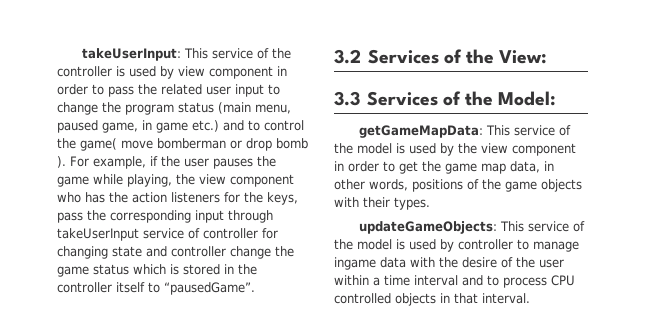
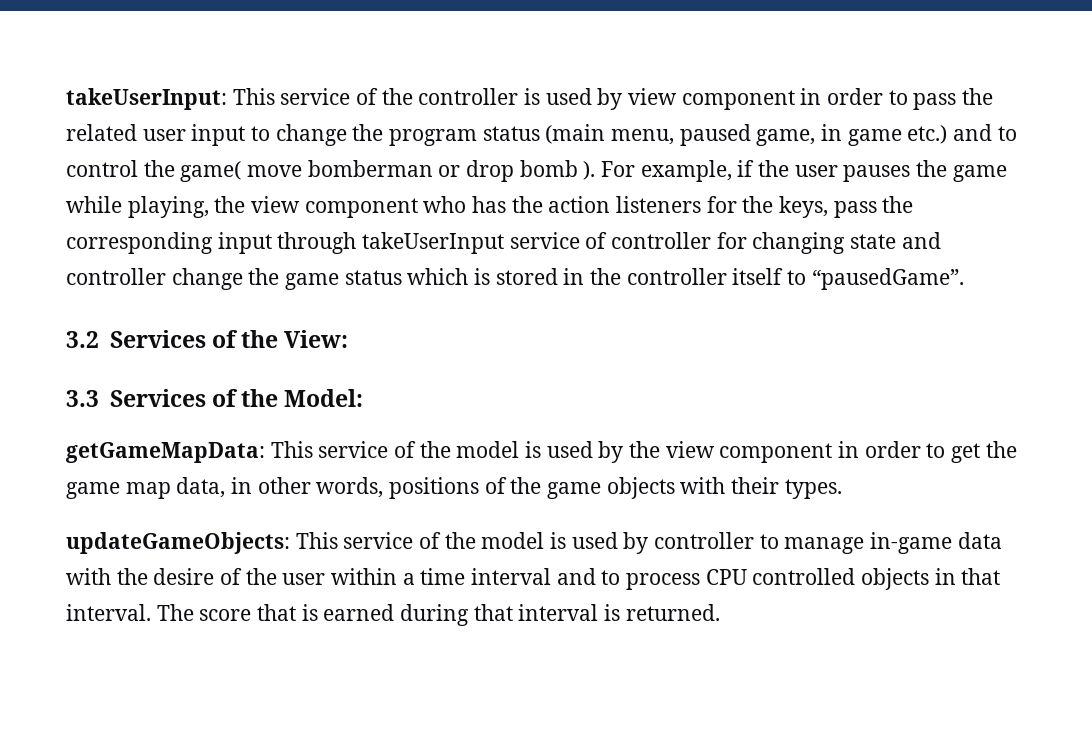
[334,257,376,270] ingame -> [870,532,953,554] in-game
(530, 298) none -> [156,604,720,626] The score that is earned during that interval is returned.

